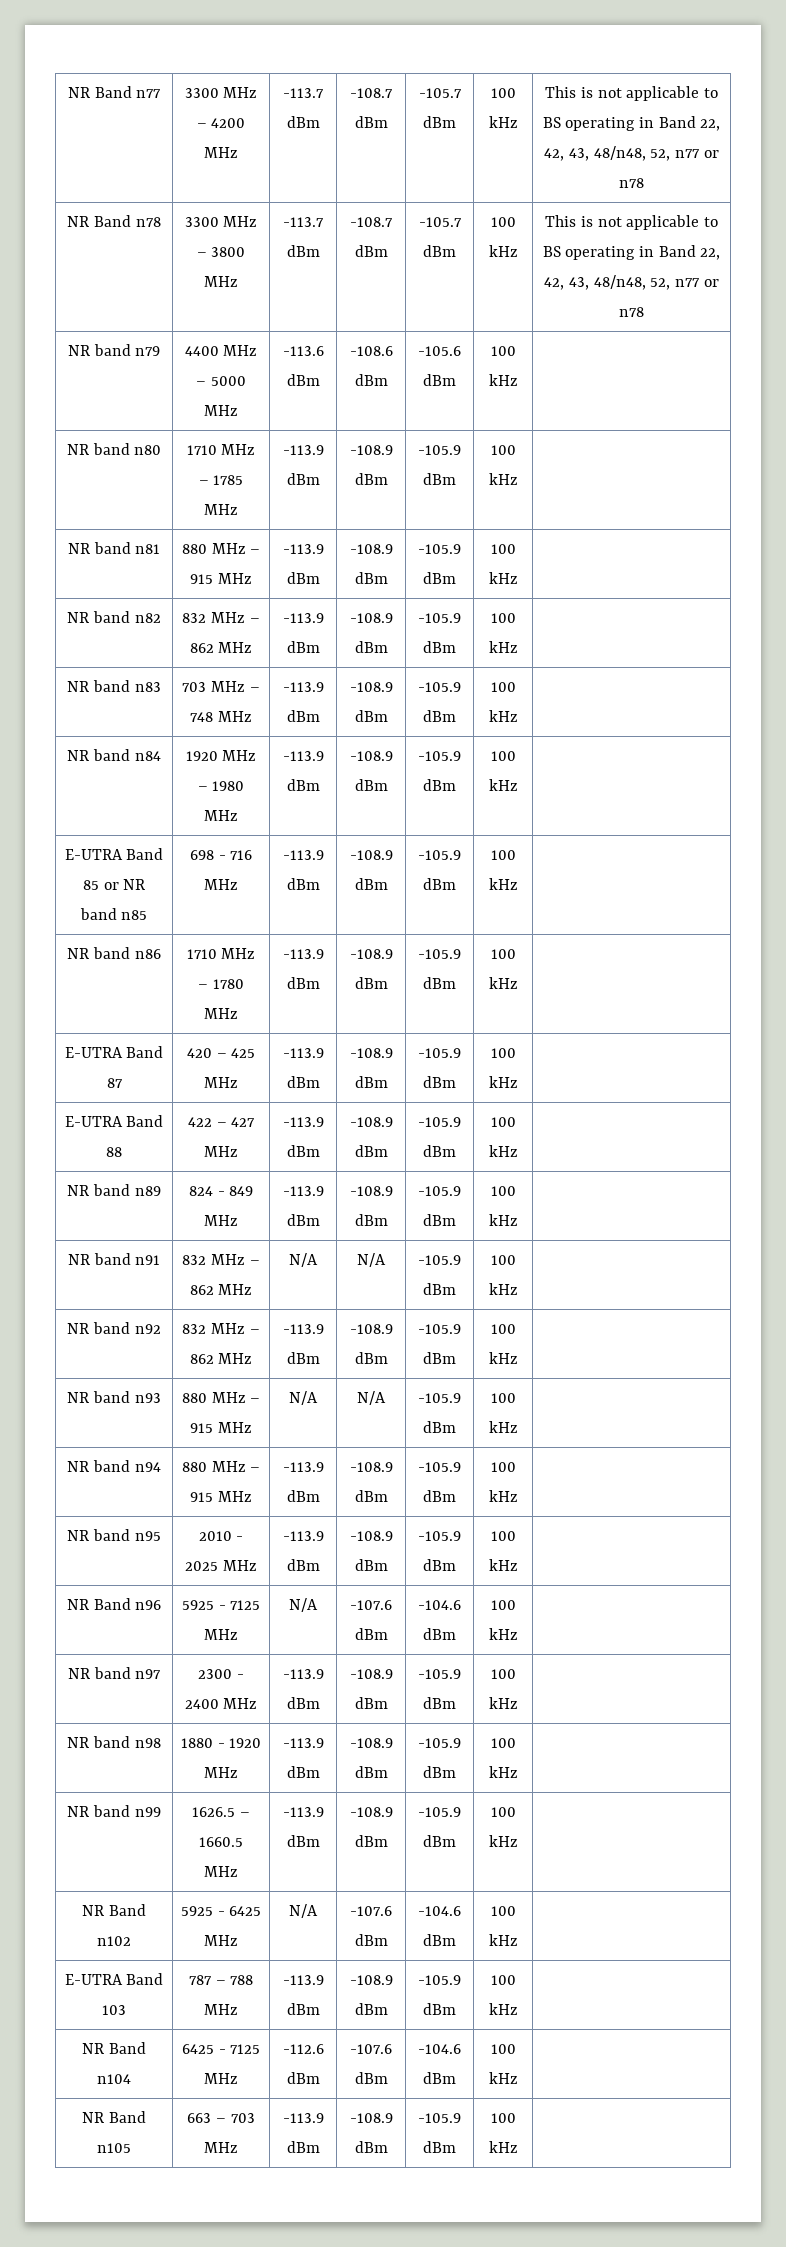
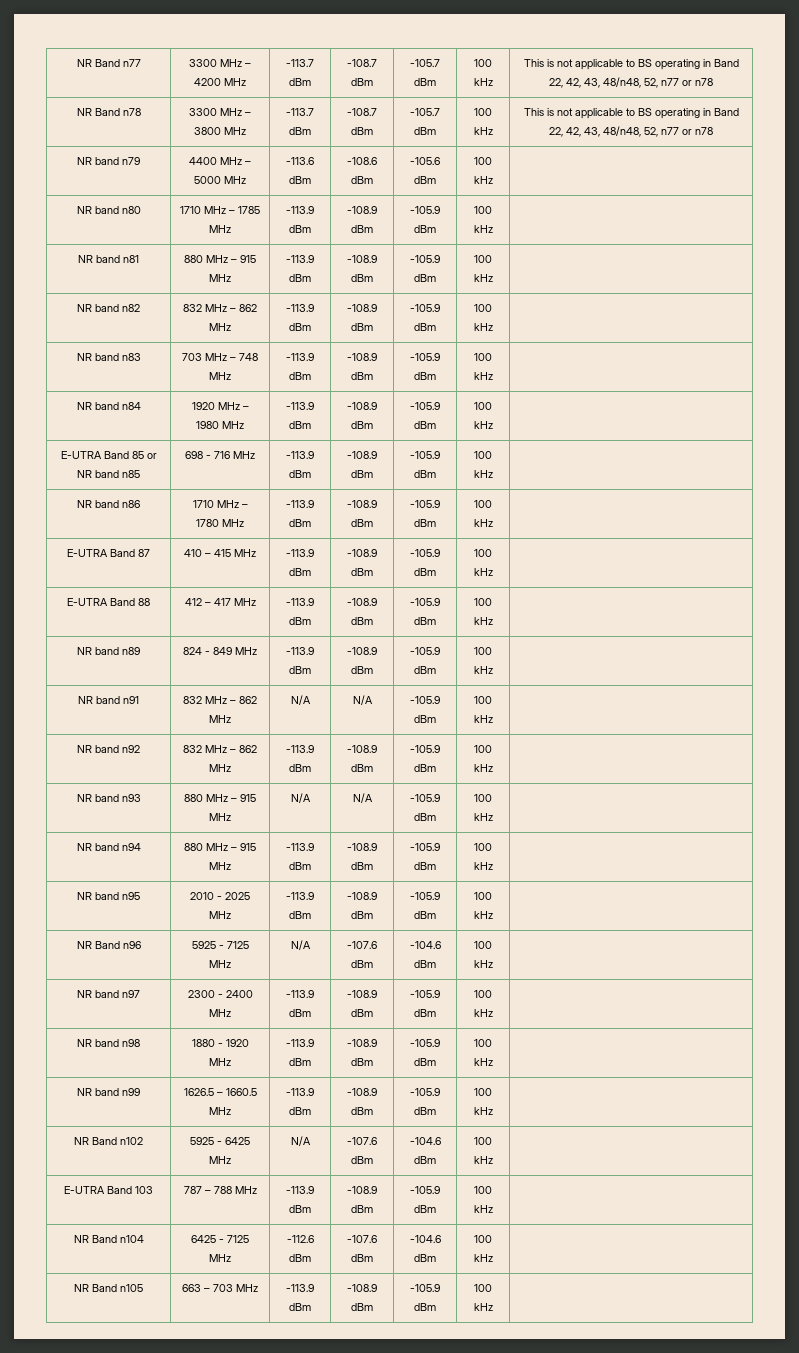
[186,1048,256,1058] 420 – 425 -> [184,549,231,557] 410 – 415
[187,1117,256,1127] 422 – 427 -> [184,598,231,606] 412 – 417

